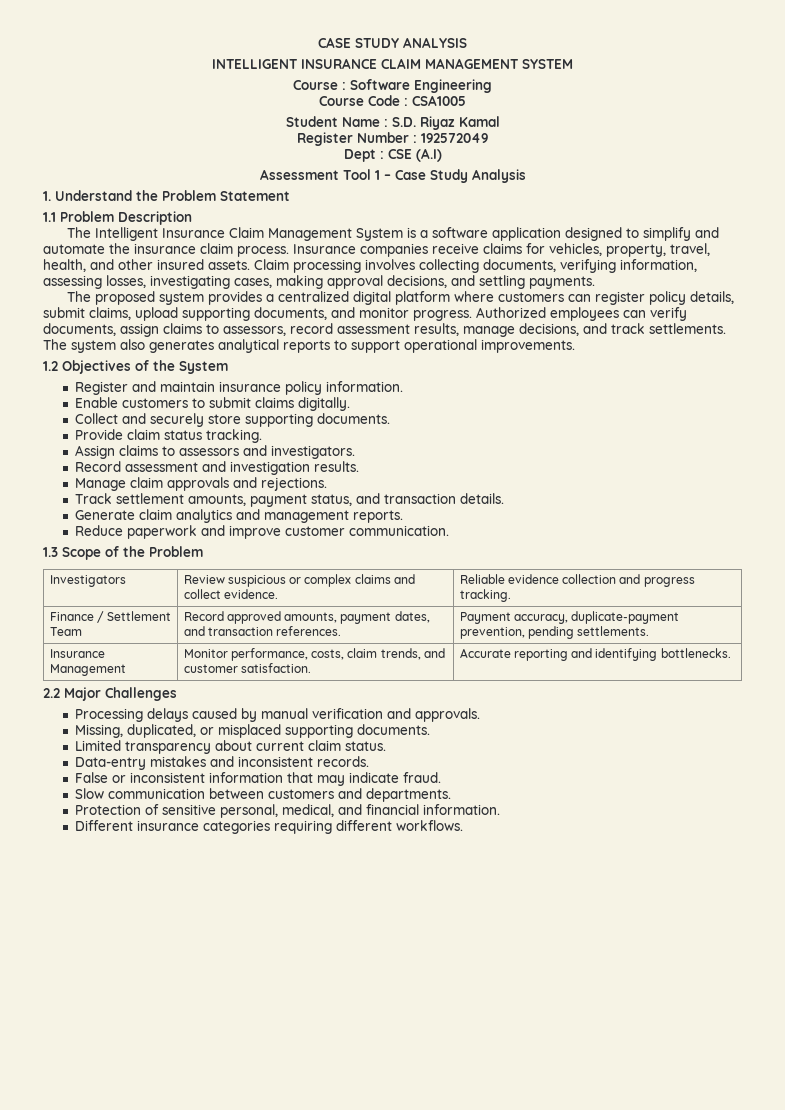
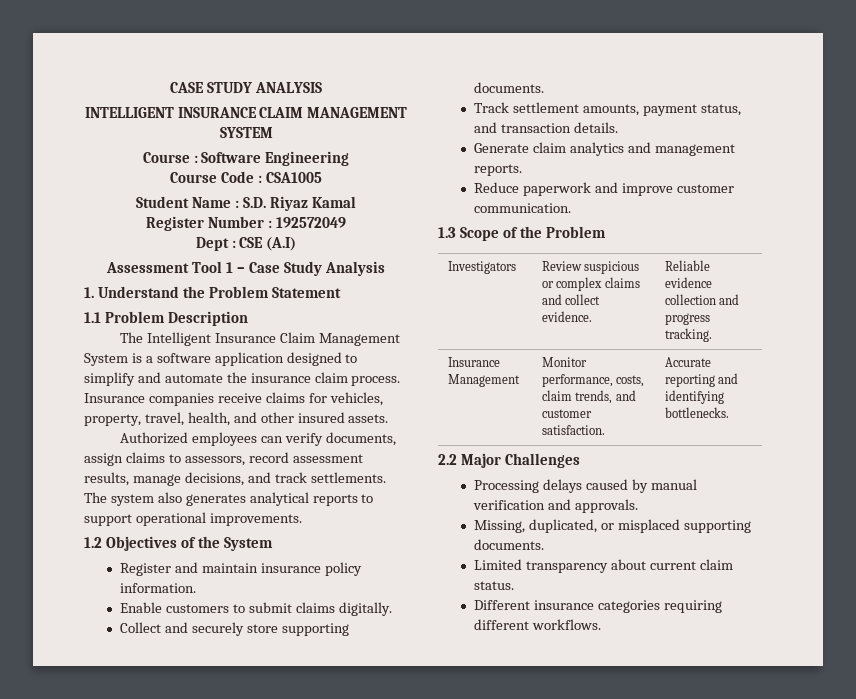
[254,259,697,273] [43,275,595,289] [67,291,735,305] [43,307,472,321] Claim processing involves collecting documents, verifying information, assessing losses, investigating cases, making approval decisions, and settling payments. // The proposed system provides a centralized digital platform where customers can register policy details, submit claims, upload supporting documents, and monitor progress. -> (389, 418) //
[75,429,263,443] [75,445,356,459] [75,461,360,475] [75,477,328,491] // Provide claim status tracking. // Assign claims to assessors and investigators. // Record assessment and investigation results. // Manage claim approvals and rejections. -> (545, 87) none
[49,611,172,623] [49,627,82,636] [183,611,430,624] [183,626,342,636] [459,611,680,624] [459,626,650,639] // Finance / Settlement Team | Record approved amounts, payment dates, and transaction references. | Payment accuracy, duplicate-payment prevention, pending settlements. -> (712, 335) none
[75,756,370,770] [75,772,442,786] [75,788,452,802] [75,804,501,818] // Data-entry mistakes and inconsistent records. // False or inconsistent information that may indicate fraud. // Slow communication between customers and departments. // Protection of sensitive personal, medical, and financial information. -> (515, 585) none

